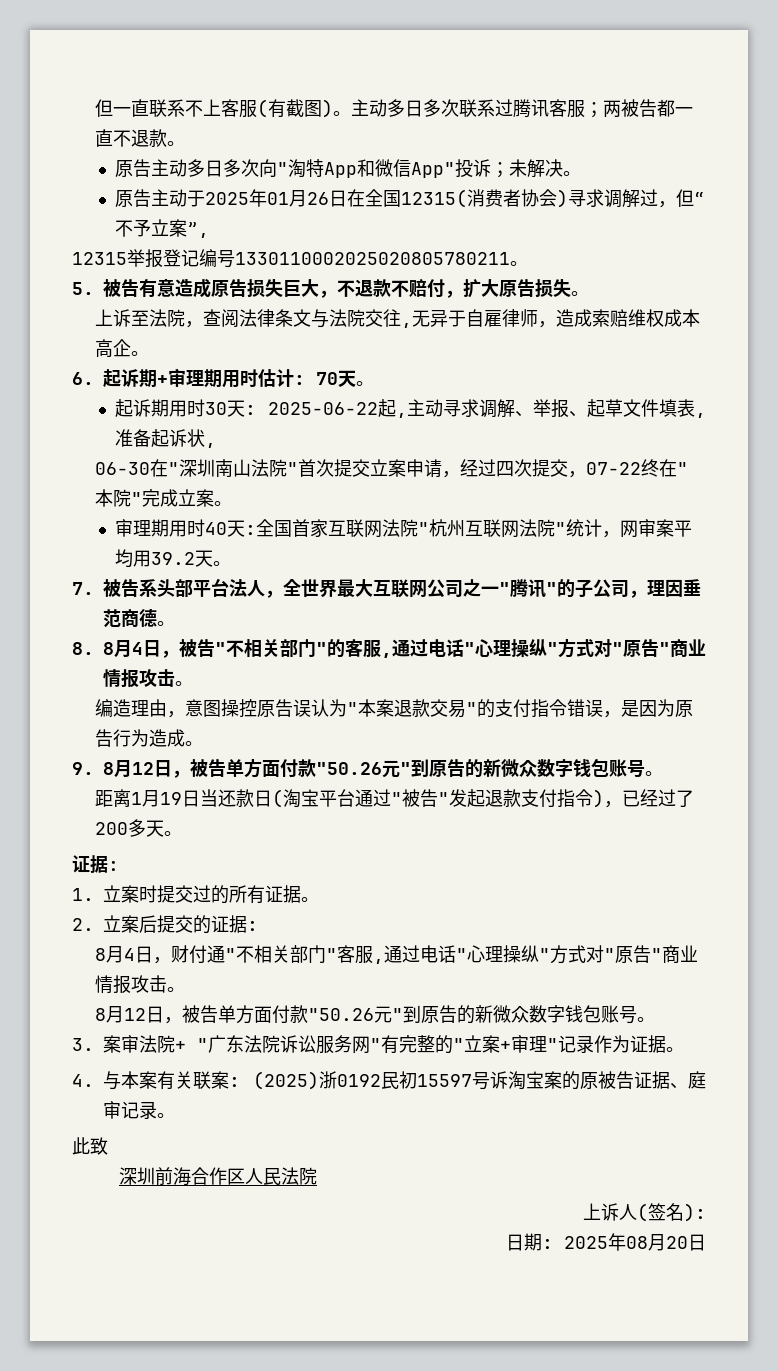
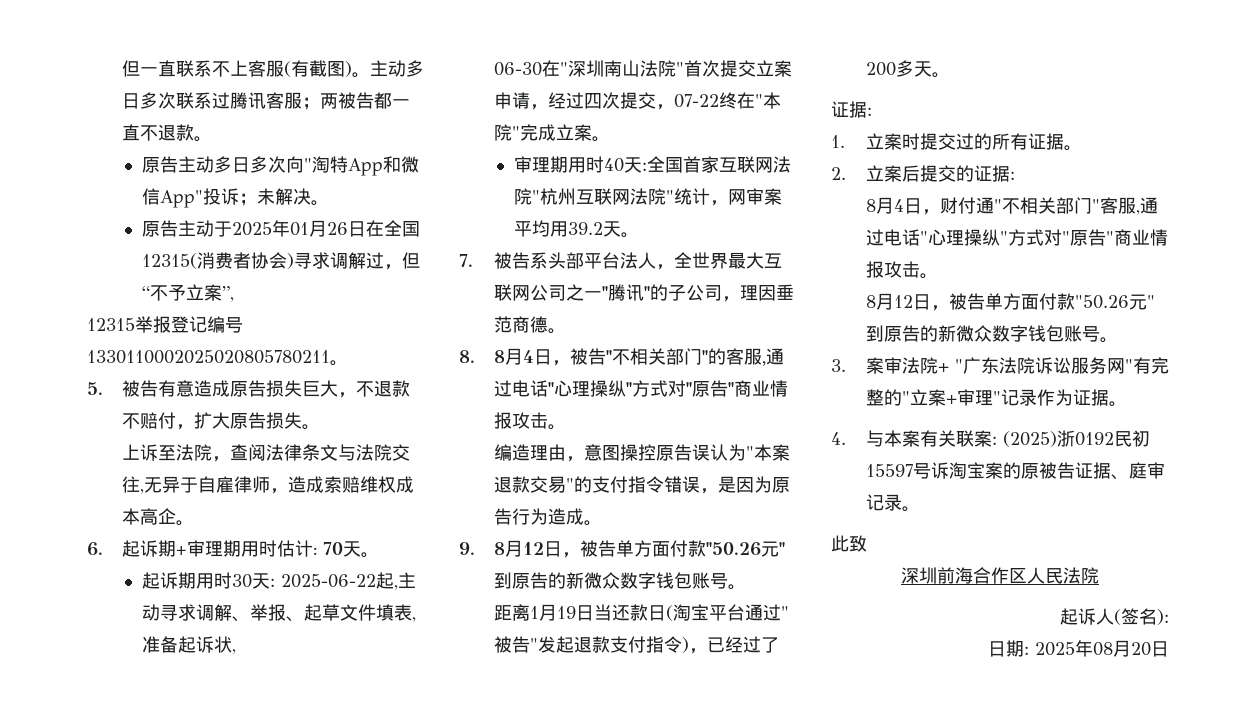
[583,1203,601,1220] 上 -> [1060,608,1078,625] 起

